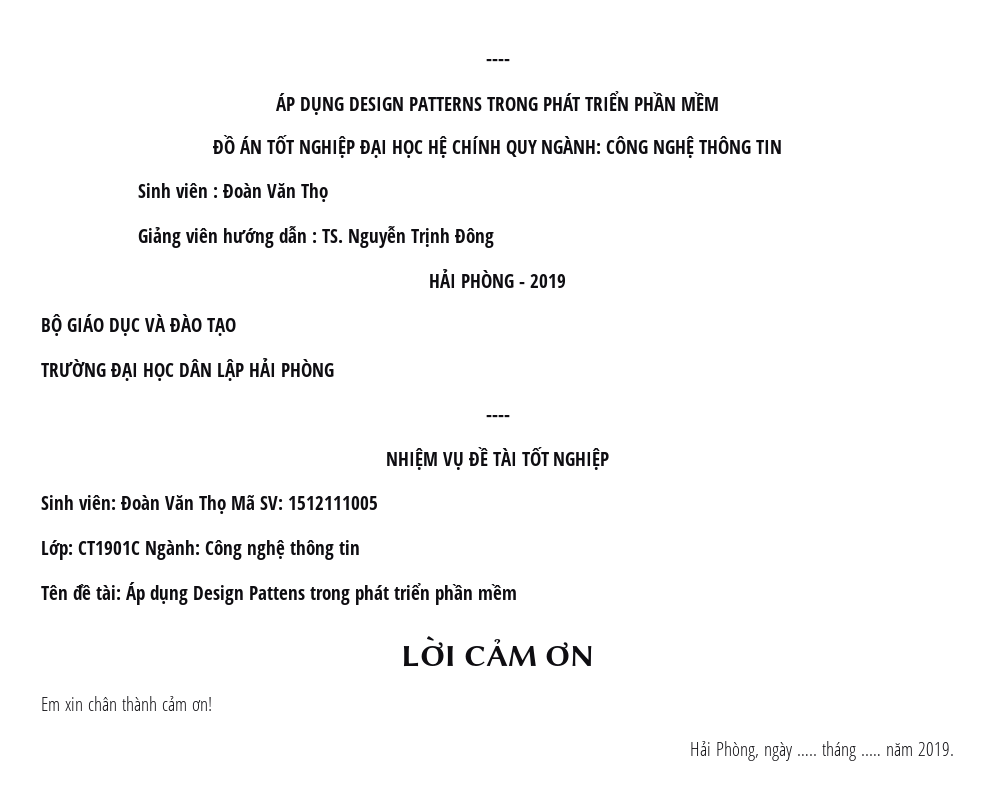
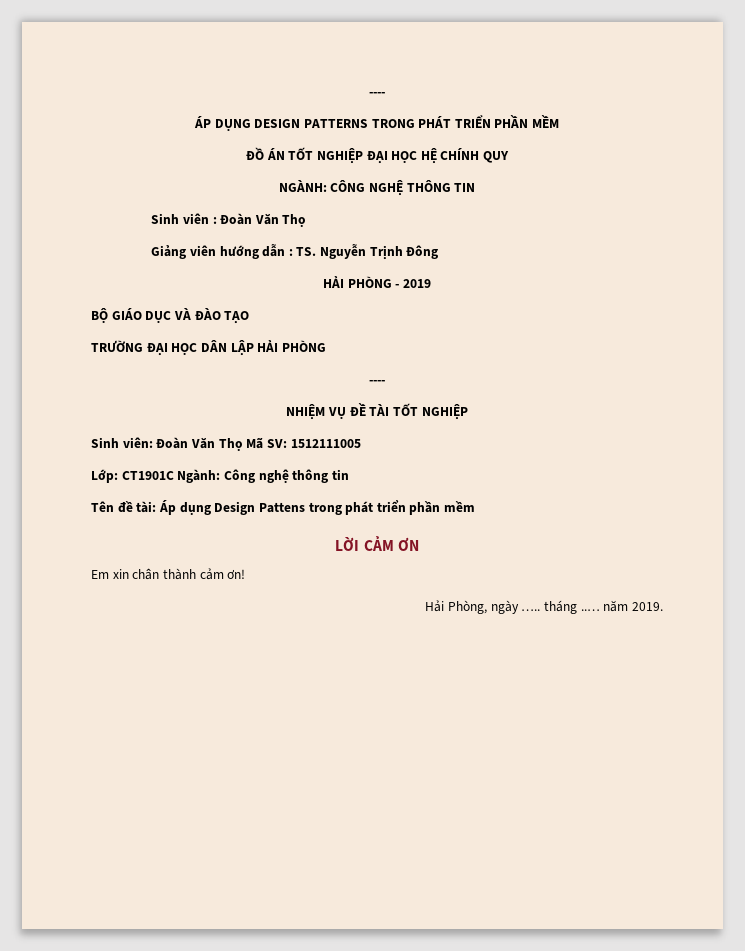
(537, 148) none -> (510, 157) //

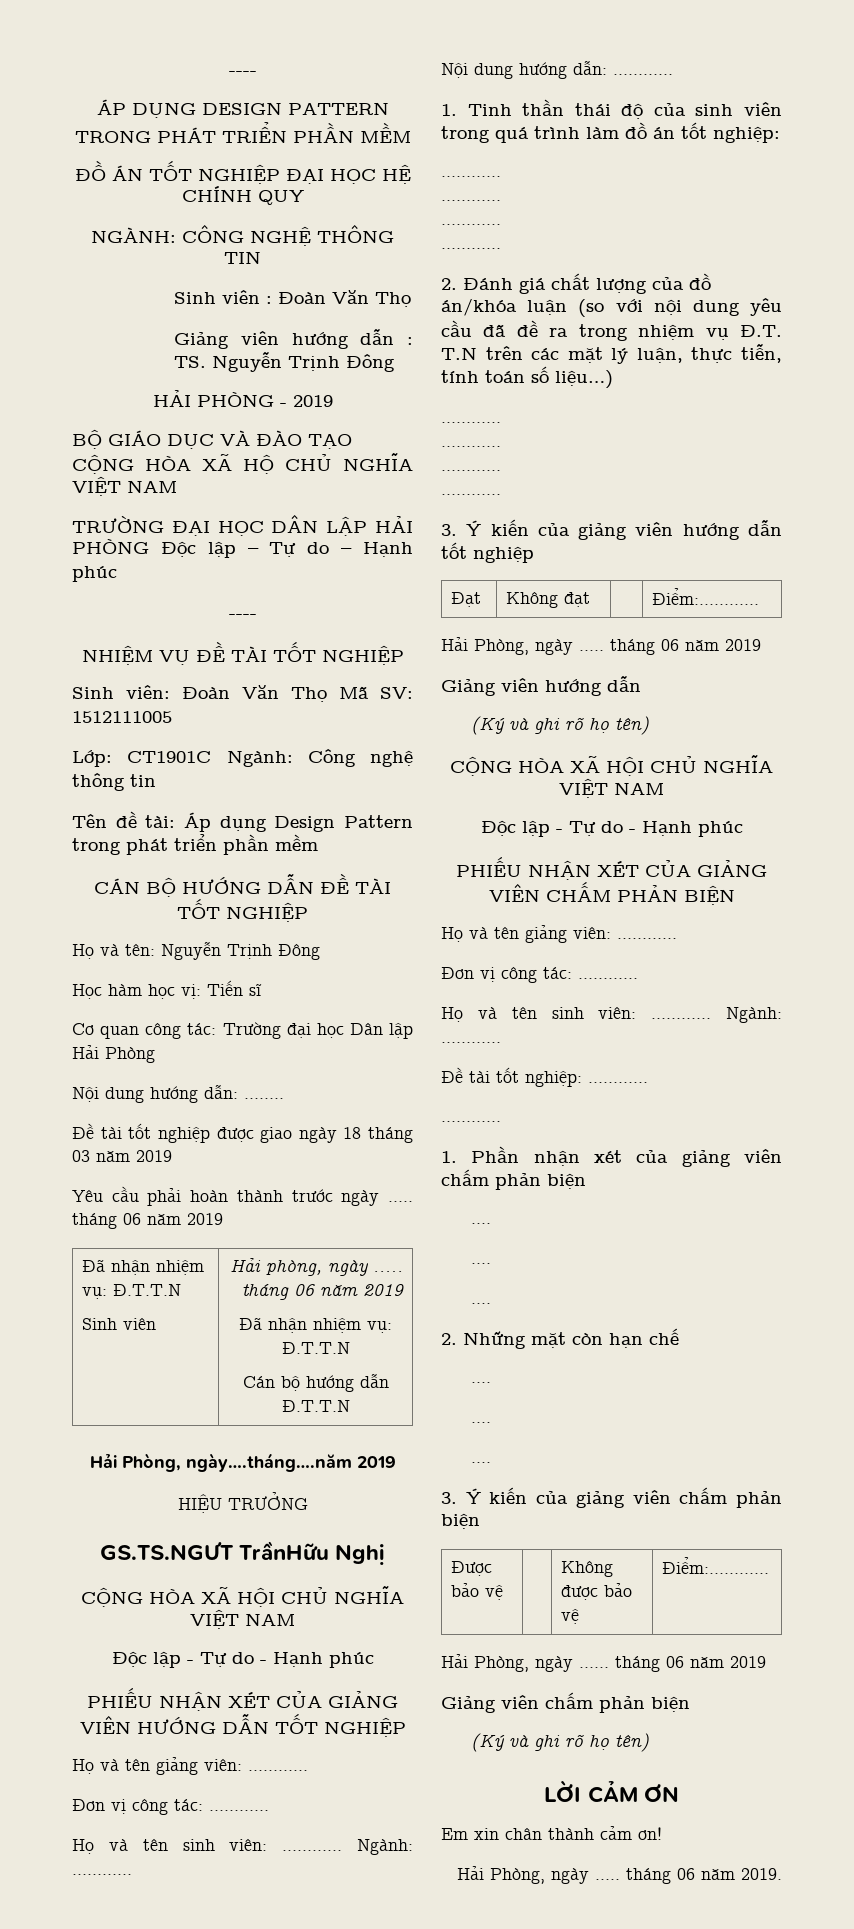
[303,119,368,128] PATTERNS -> [287,102,389,115] PATTERN
(250, 317) none -> [72,452,413,474] [72,476,177,496] CỘNG HÒA XÃ HỘ CHỦ NGHĨA VIỆT NAM
(326, 346) none -> [160,541,413,558] [72,566,117,582] Độc lập – Tự do – Hạnh phúc
[258,502,305,513] Pattens -> [344,815,413,828] Pattern
(476, 506) none -> [94,873,391,897] [177,899,308,922] [72,941,320,960] [72,980,262,999] [72,1022,413,1039] [72,1045,155,1063] [72,1084,284,1103] [72,1123,413,1143] [72,1150,172,1162] [72,1186,414,1206] [72,1213,223,1229] [82,1259,205,1275] [82,1284,182,1299] [82,1317,157,1330] [229,1258,403,1276] [241,1283,404,1300] [239,1317,392,1333] [281,1342,350,1354] [242,1373,389,1392] [281,1400,350,1412] [89,1453,396,1472] [177,1492,308,1513] [99,1541,386,1565] [81,1585,404,1607] [190,1609,295,1629] [111,1651,374,1668] [87,1688,398,1711] [79,1713,406,1737] [72,1757,308,1775] [72,1798,269,1815] [72,1838,413,1855] [72,1874,132,1875] [441,60,673,79] [441,99,782,119] [441,122,780,143] [441,176,501,177] [441,200,501,201] [441,224,501,225] [441,248,501,249] [441,273,711,294] [441,298,782,317] [441,320,782,341] [441,343,782,364] [441,366,613,389] [441,422,501,423] [441,446,501,447] [441,470,501,471] [441,494,501,495] [441,519,782,540] [441,542,534,563] [451,592,482,607] [506,591,591,608] [652,588,760,605] [441,637,761,655] [441,675,641,696] [470,716,649,735] [450,754,773,776] [559,778,664,798] [480,820,743,837] [456,857,767,880] [488,882,735,905] [441,925,677,943] [441,966,638,983] [441,1006,782,1023] [441,1042,501,1043] [441,1067,648,1087] [441,1121,501,1122] [441,1146,782,1167] [441,1169,586,1190] [470,1223,491,1224] [470,1263,491,1264] [470,1303,491,1304] [441,1328,679,1349] [470,1382,491,1383] [470,1422,491,1423] [470,1462,491,1463] [441,1487,782,1508] [441,1513,480,1529] [451,1561,493,1576] [451,1583,504,1600] [561,1560,614,1577] [561,1583,633,1600] [561,1609,580,1624] [662,1557,770,1574] [441,1654,766,1672] [441,1692,690,1713] [470,1733,649,1752] // CÁN BỘ HƯỚNG DẪN ĐỀ TÀI TỐT NGHIỆP // Họ và tên: Nguyễn Trịnh Đông // Học hàm học vị: Tiến sĩ // Cơ quan công tác: Trường đại học Dân lập Hải Phòng // Nội dung hướng dẫn: …….. // Đề tài tốt nghiệp được giao ngày 18 tháng 03 năm 2019 // Yêu cầu phải hoàn thành trước ngày ….. tháng 06 năm 2019 // Đã nhận nhiệm vụ: Đ.T.T.N // Sinh viên | Hải phòng, ngày .…. tháng 06 năm 2019 // Đã nhận nhiệm vụ: Đ.T.T.N // Cán bộ hướng dẫn Đ.T.T.N // Hải Phòng, ngày….tháng….năm 2019 // HIỆU TRƯỞNG // GS.TS.NGƯT TrầnHữu Nghị // CỘNG HÒA XÃ HỘI CHỦ NGHĨA VIỆT NAM // Độc lập - Tự do - Hạnh phúc // PHIẾU NHẬN XÉT CỦA GIẢNG VIÊN HƯỚNG DẪN TỐT NGHIỆP // Họ và tên giảng viên: ………… // Đơn vị công tác: ………… // Họ và tên sinh viên: ………… Ngành: ………… // Nội dung hướng dẫn: ………… // 1. Tinh thần thái độ của sinh viên trong quá trình làm đồ án tốt nghiệp: // ………… // ………… // ………… // ………… // 2. Đánh giá chất lượng của đồ án/khóa luận (so với nội dung yêu cầu đã đề ra trong nhiệm vụ Đ.T. T.N trên các mặt lý luận, thực tiễn, tính toán số liệu…) // ………… // ………… // ………… // ………… // 3. Ý kiến của giảng viên hướng dẫn tốt nghiệp // Đạt | Không đạt | | Điểm:………… // Hải Phòng, ngày ..… tháng 06 năm 2019 // Giảng viên hướng dẫn // (Ký và ghi rõ họ tên) // CỘNG HÒA XÃ HỘI CHỦ NGHĨA VIỆT NAM // Độc lập - Tự do - Hạnh phúc // PHIẾU NHẬN XÉT CỦA GIẢNG VIÊN CHẤM PHẢN BIỆN // Họ và tên giảng viên: ………… // Đơn vị công tác: ………… // Họ và tên sinh viên: ………… Ngành: ………… // Đề tài tốt nghiệp: ………… // ………… // 1. Phần nhận xét của giảng viên chấm phản biện // .... // .... // .... // 2. Những mặt còn hạn chế // .... // .... // .... // 3. Ý kiến của giảng viên chấm phản biện // Được bảo vệ | | Không được bảo vệ | Điểm:………… // Hải Phòng, ngày …… tháng 06 năm 2019 // Giảng viên chấm phản biện // (Ký và ghi rõ họ tên)
[580,609,600,611] ..… -> [677,1868,695,1880] 06

